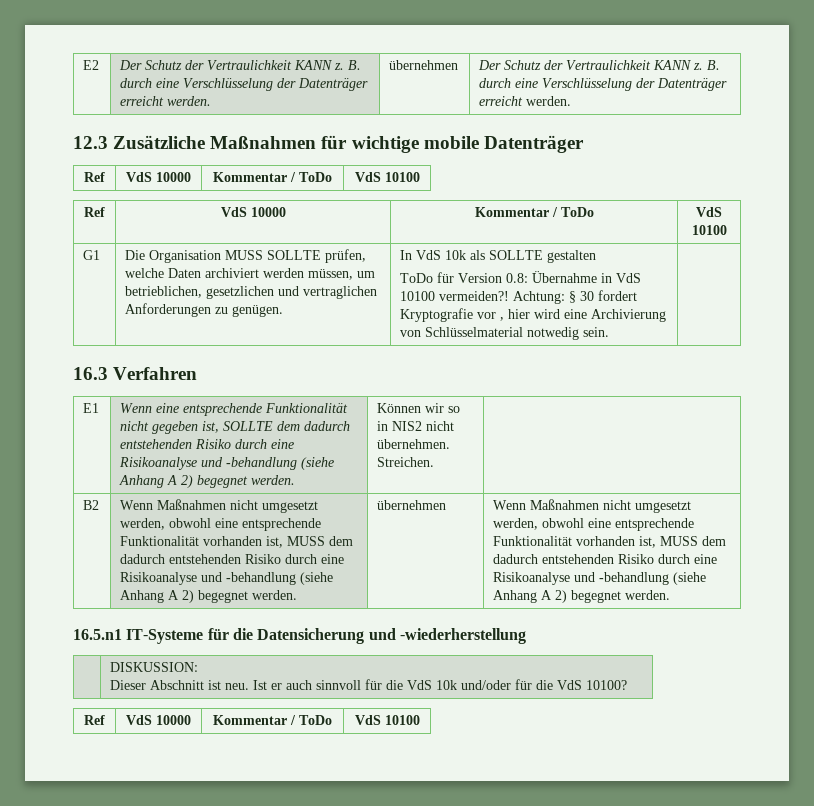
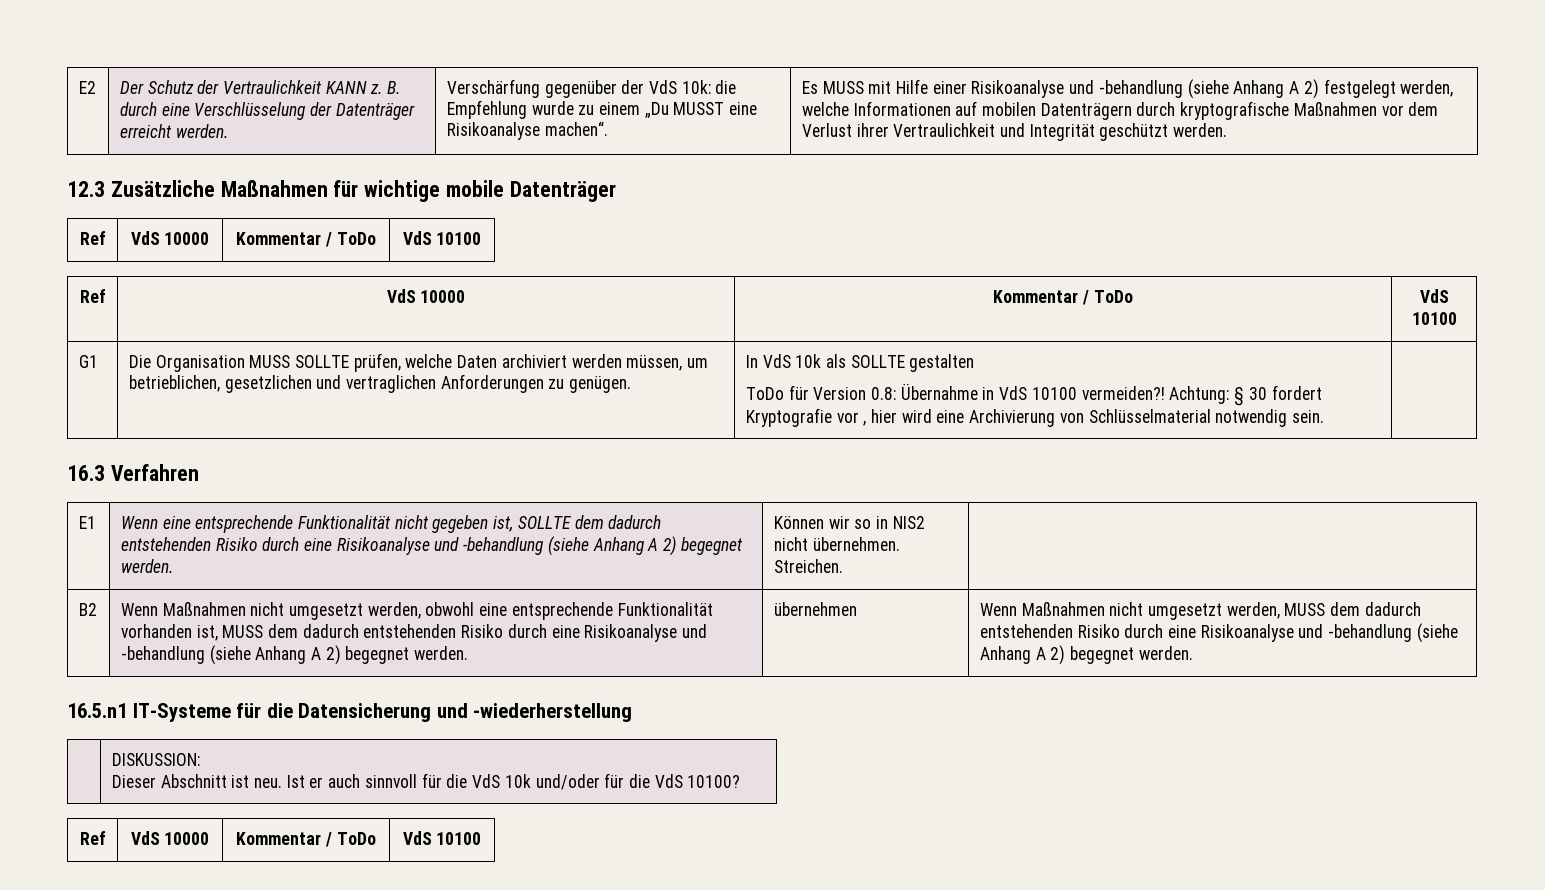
[389,60,459,70] [478,60,721,70] [479,78,728,91] [479,96,524,106] übernehmen | Der Schutz der Vertraulichkeit KANN z. B. durch eine Verschlüsselung der Datenträger erreicht -> [446,79,737,98] [446,100,758,119] [446,121,608,140] [801,79,1454,99] [801,101,1439,120] [801,123,1169,141] Verschärfung gegenüber der VdS 10k: die Empfehlung wurde zu einem „Du MUSST eine Risikoanalyse machen“. | Es MUSS mit Hilfe einer Risikoanalyse und -behandlung (siehe Anhang A 2) festgelegt werden, welche Informationen auf mobilen Datenträgern durch kryptografische Maßnahmen vor dem Verlust ihrer Vertraulichkeit und Integrität geschützt
[527,327,580,340] notwedig -> [1215,409,1288,427] notwendig
[542,518,695,531] [493,536,657,548] obwohl eine entsprechende Funktionalität vorhanden ist, -> (1280, 610) none

